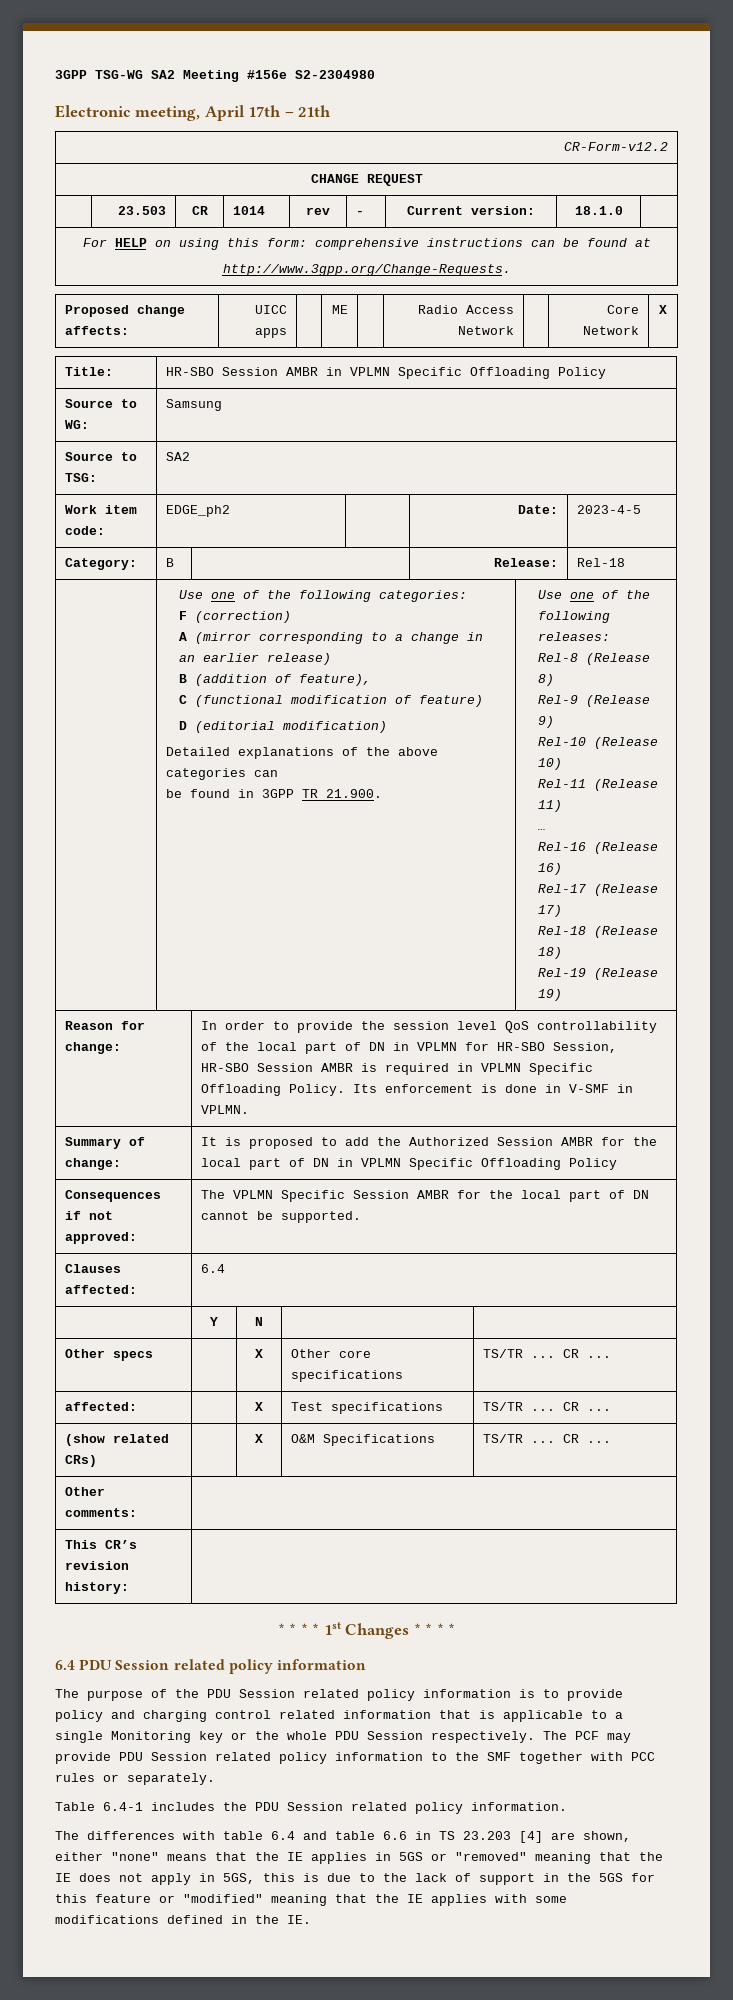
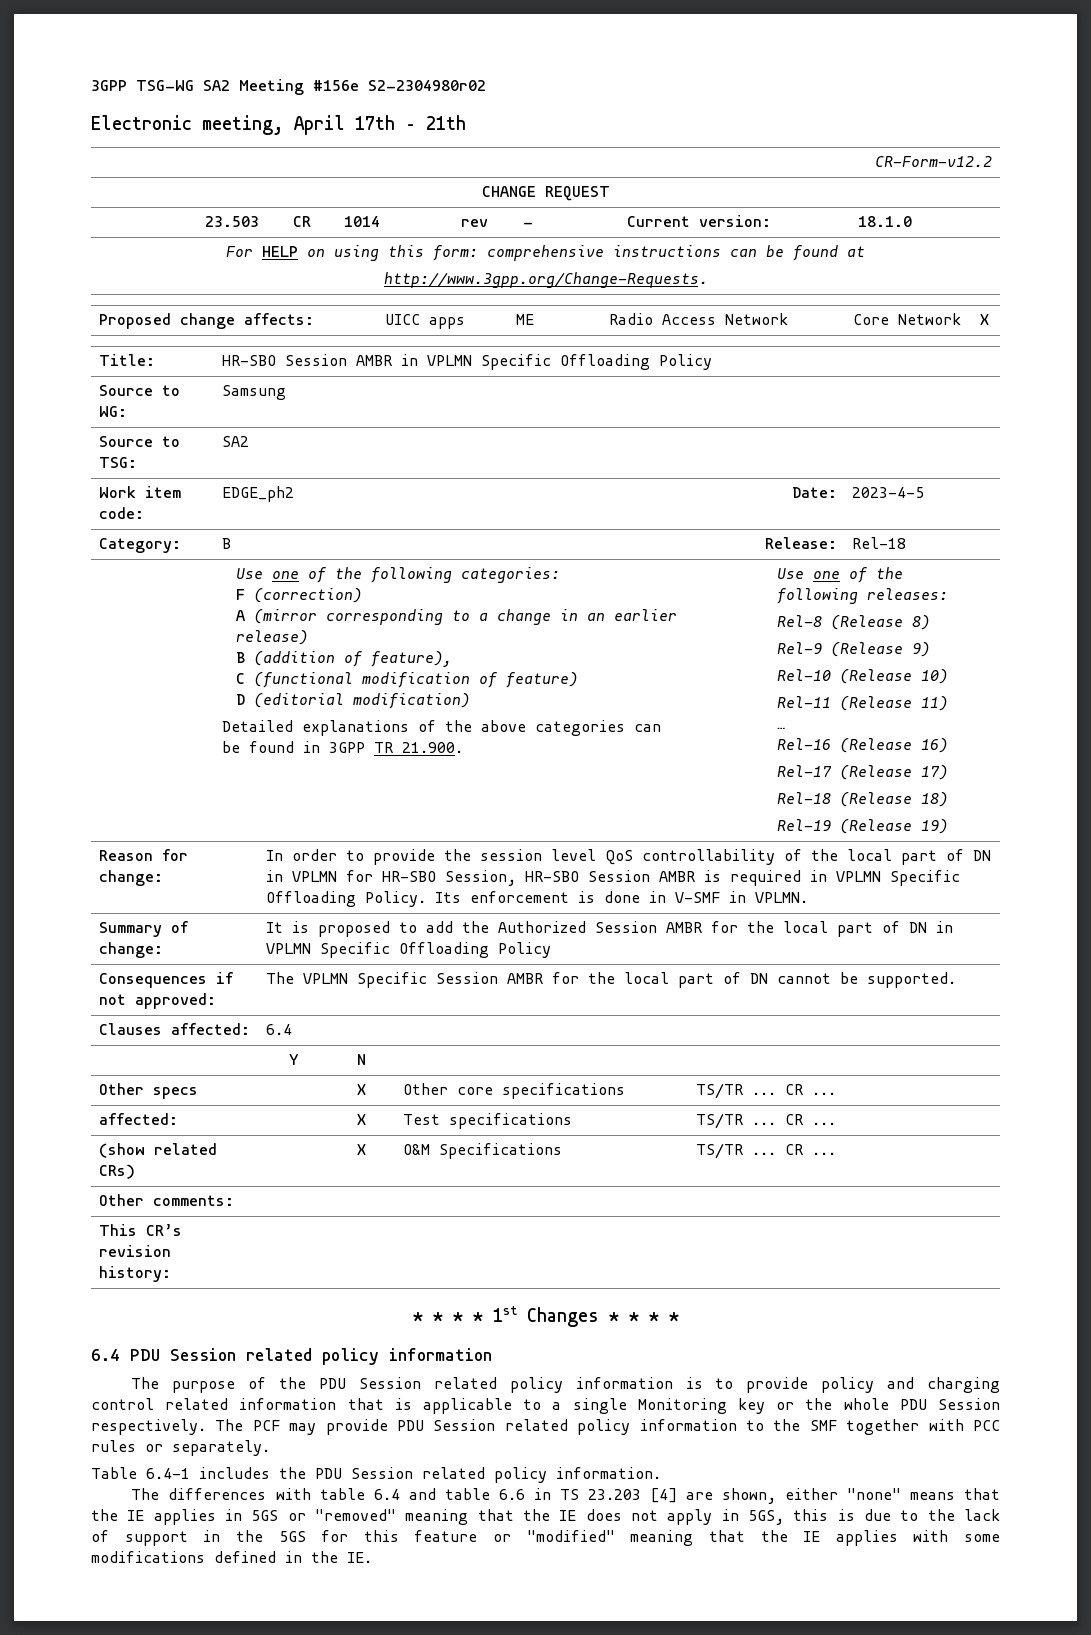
[295,70,375,79] S2-2304980 -> [368,80,486,91] S2-2304980r02

